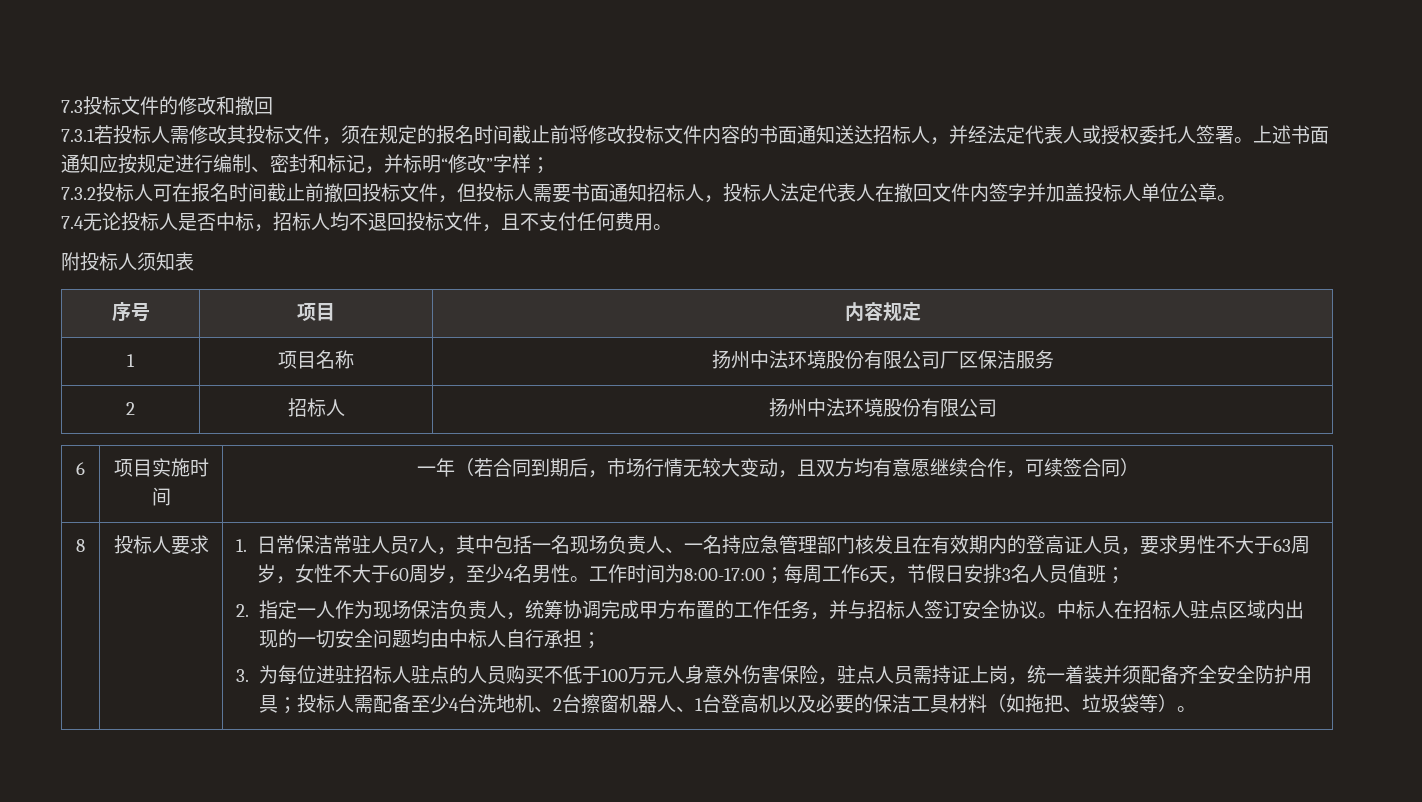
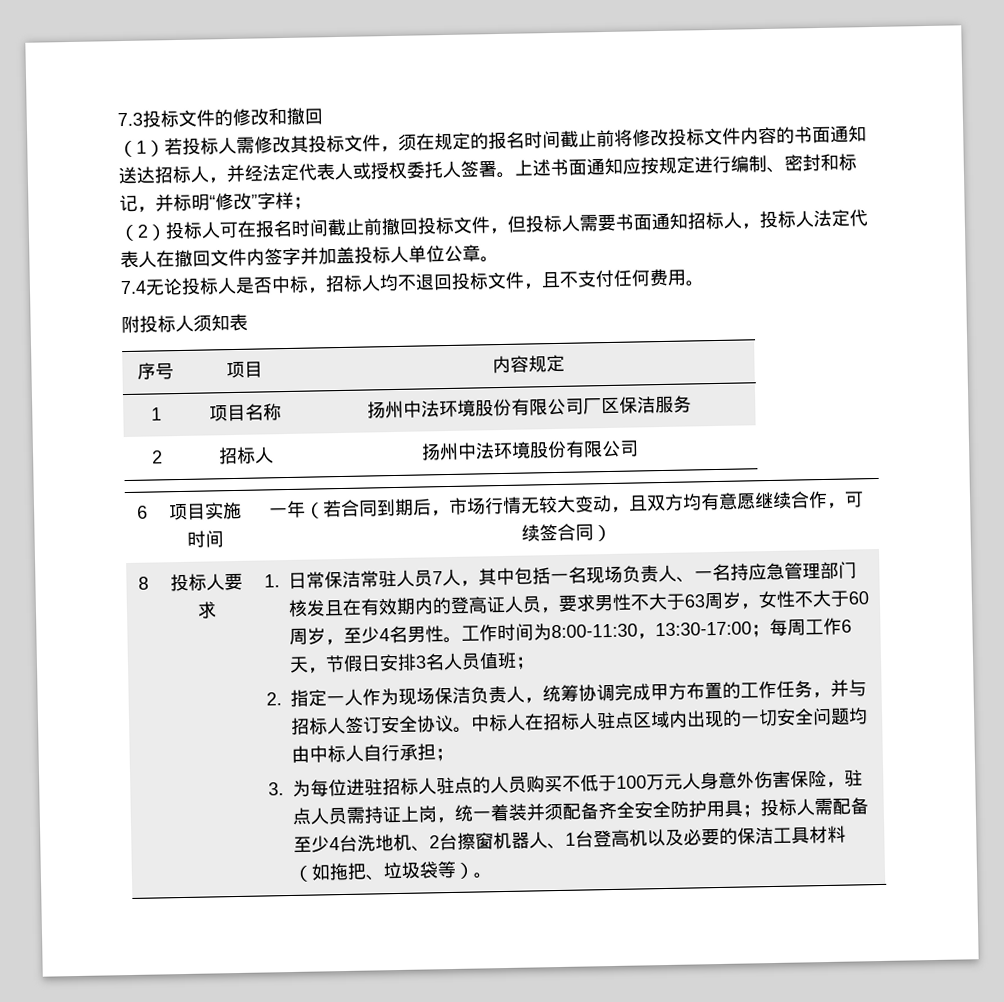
[61,129,95,142] 7.3.1 -> [118,140,165,158] （1）
[61,187,96,200] 7.3.2 -> [119,224,167,242] （2）
[683,568,765,581] 8:00-17:00 -> [550,621,752,640] 8:00-11:30，13:30-17:00

